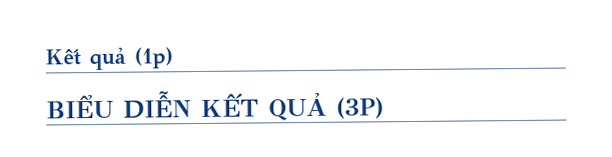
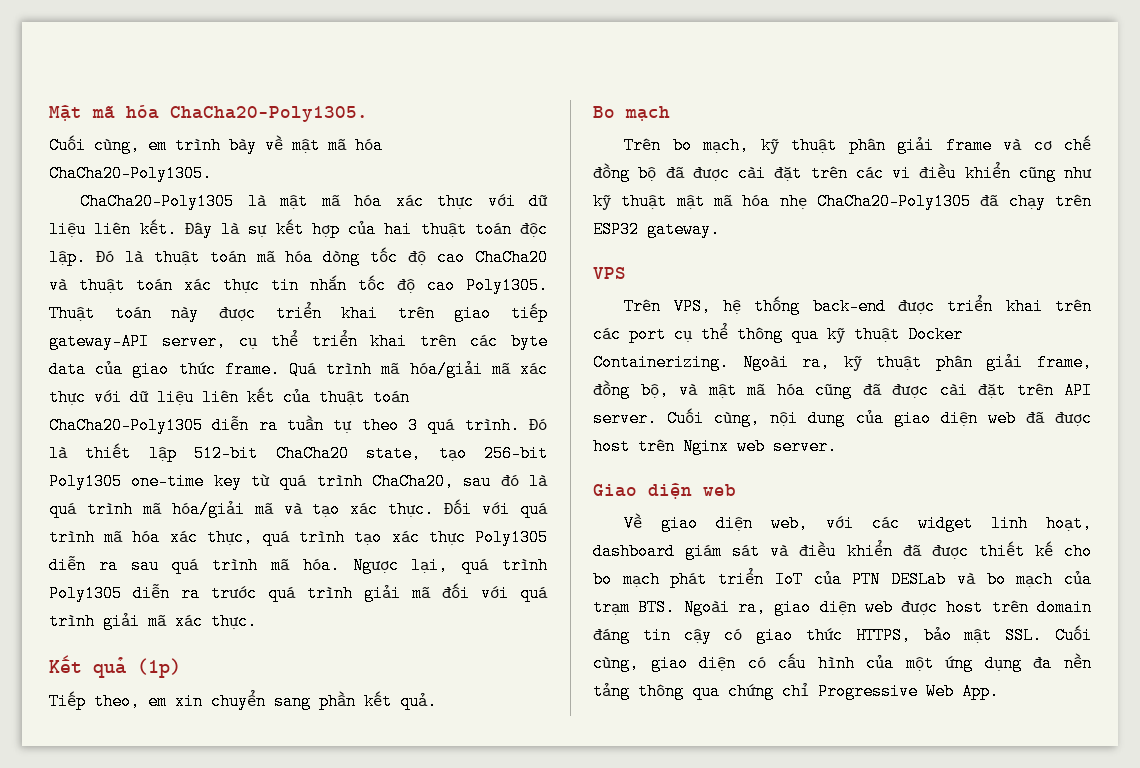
[45,47,173,71] [46,91,384,121] Kết quả (1p) // BIỂU DIỄN KẾT QUẢ (3P) -> [49,105,368,122] [49,135,383,154] [49,165,212,182] [80,193,548,210] [49,219,548,238] [49,247,549,266] [49,275,548,294] [49,302,548,322] [49,330,548,350] [49,361,548,378] [49,387,410,406] [49,415,547,434] [49,443,548,462] [49,473,548,490] [49,499,549,518] [49,529,548,546] [49,556,548,574] [49,583,548,602] [49,613,257,630] [49,655,181,678] [49,690,437,710] [593,106,670,121] [624,135,1091,154] [593,162,1092,182] [593,193,1092,210] [593,221,720,238] [593,267,626,279] [624,295,1092,315] [593,323,963,343] [593,354,1092,371] [593,380,1092,399] [593,408,1092,427] [593,438,837,455] [593,483,736,499] [624,513,1092,532] [593,540,1092,560] [593,568,1092,588] [593,599,1092,616] [593,625,1092,644] [593,653,1092,672] [593,683,999,700] Mật mã hóa ChaCha20-Poly1305. // Cuối cùng, em trình bày về mật mã hóa ChaCha20-Poly1305. // ChaCha20-Poly1305 là mật mã hóa xác thực với dữ liệu liên kết. Đây là sự kết hợp của hai thuật toán độc lập. Đó là thuật toán mã hóa dòng tốc độ cao ChaCha20 và thuật toán xác thực tin nhắn tốc độ cao Poly1305. Thuật toán này được triển khai trên giao tiếp gateway-API server, cụ thể triển khai trên các byte data của giao thức frame. Quá trình mã hóa/giải mã xác thực với dữ liệu liên kết của thuật toán ChaCha20-Poly1305 diễn ra tuần tự theo 3 quá trình. Đó là thiết lập 512-bit ChaCha20 state, tạo 256-bit Poly1305 one-time key từ quá trình ChaCha20, sau đó là quá trình mã hóa/giải mã và tạo xác thực. Đối với quá trình mã hóa xác thực, quá trình tạo xác thực Poly1305 diễn ra sau quá trình mã hóa. Ngược lại, quá trình Poly1305 diễn ra trước quá trình giải mã đối với quá trình giải mã xác thực. // Kết quả (1p) // Tiếp theo, em xin chuyển sang phần kết quả. // Bo mạch // Trên bo mạch, kỹ thuật phân giải frame và cơ chế đồng bộ đã được cài đặt trên các vi điều khiển cũng như kỹ thuật mật mã hóa nhẹ ChaCha20-Poly1305 đã chạy trên ESP32 gateway. // VPS // Trên VPS, hệ thống back-end được triển khai trên các port cụ thể thông qua kỹ thuật Docker Containerizing. Ngoài ra, kỹ thuật phân giải frame, đồng bộ, và mật mã hóa cũng đã được cài đặt trên API server. Cuối cùng, nội dung của giao diện web đã được host trên Nginx web server. // Giao diện web // Về giao diện web, với các widget linh hoạt, dashboard giám sát và điều khiển đã được thiết kế cho bo mạch phát triển IoT của PTN DESLab và bo mạch của trạm BTS. Ngoài ra, giao diện web được host trên domain đáng tin cậy có giao thức HTTPS, bảo mật SSL. Cuối cùng, giao diện có cấu hình của một ứng dụng đa nền tảng thông qua chứng chỉ Progressive Web App.

